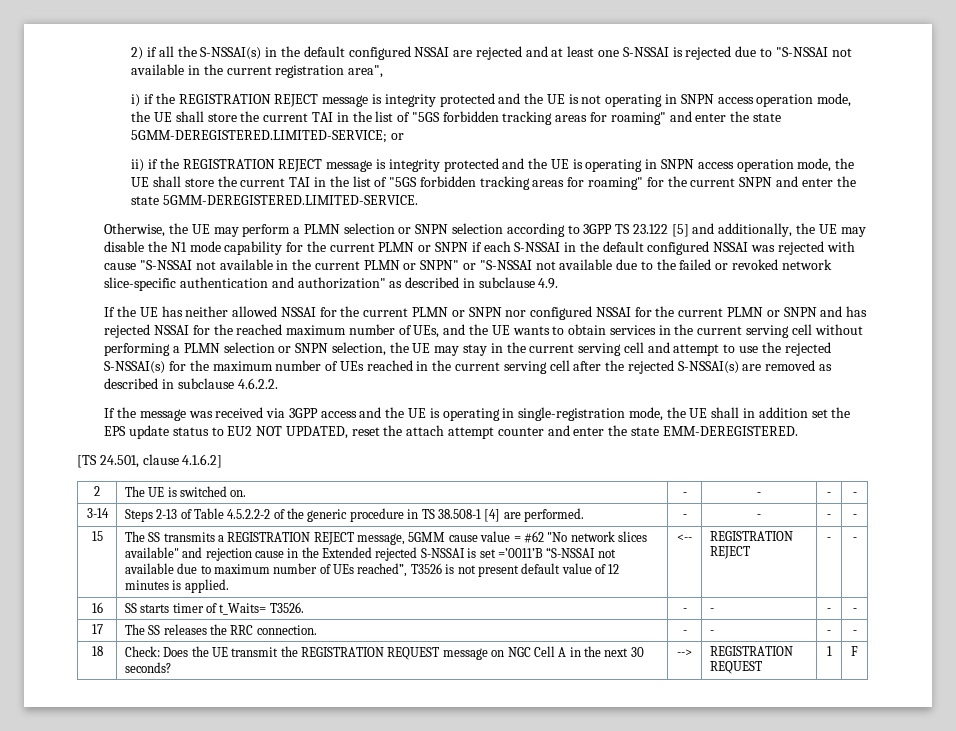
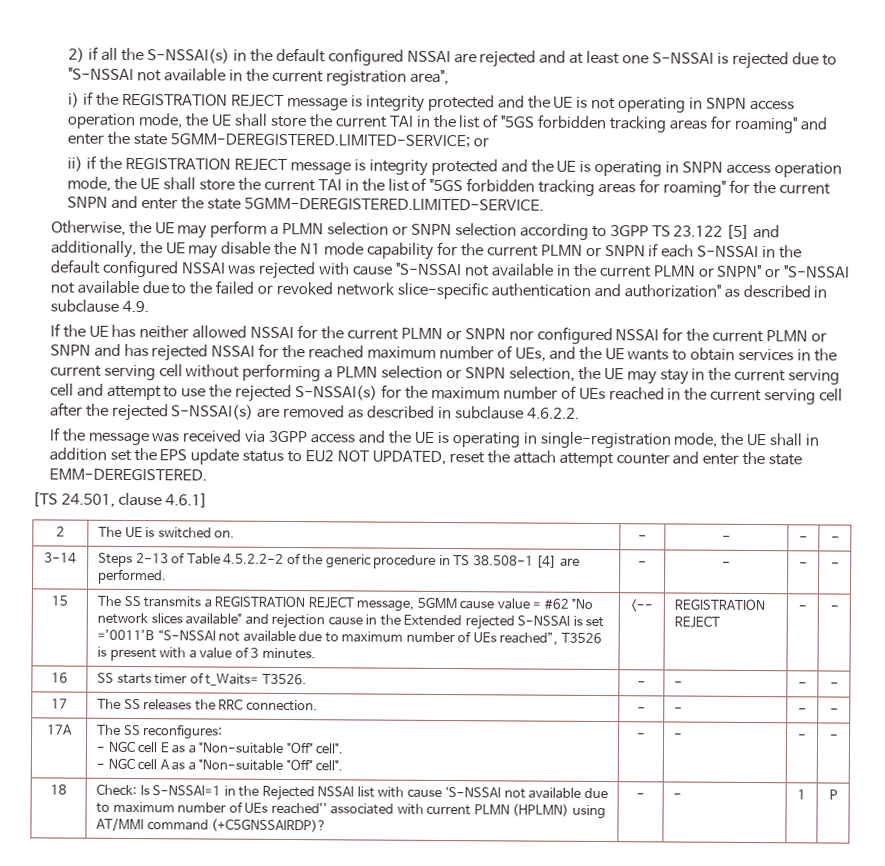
[182,454,223,468] 4.1.6.2] -> [164,493,208,508] 4.6.1]
[457,563,620,577] [124,579,229,593] not present default value of 12 minutes is applied. -> [109,646,316,662] present with a value of 3 minutes.
[91,646,103,656] [124,646,644,660] [124,662,171,673] [677,649,692,656] [709,646,793,656] [709,661,762,674] [826,646,832,656] [851,646,858,656] 18 | Check: Does the UE transmit the REGISTRATION REQUEST message on NGC Cell A in the next 30 seconds? | --> | REGISTRATION REQUEST | 1 | F -> [47,724,73,735] [97,724,224,740] [96,740,344,755] [96,757,344,772] [637,733,646,739] [674,733,684,739] [798,734,807,740] [829,734,839,740] [50,784,67,795] [96,783,608,801] [96,801,606,820] [96,817,328,833] [636,793,645,799] [673,793,683,799] [797,789,806,800] [828,789,838,800] 17A | The SS reconfigures: // - NGC cell E as a "Non-suitable "Off" cell". // - NGC cell A as a "Non-suitable "Off" cell". | - | - | - | - // 18 | Check: Is S-NSSAI=1 in the Rejected NSSAI list with cause ‘S-NSSAI not available due to maximum number of UEs reached’’ associated with current PLMN (HPLMN) using AT/MMI command (+C5GNSSAIRDP)? | - | - | 1 | P

